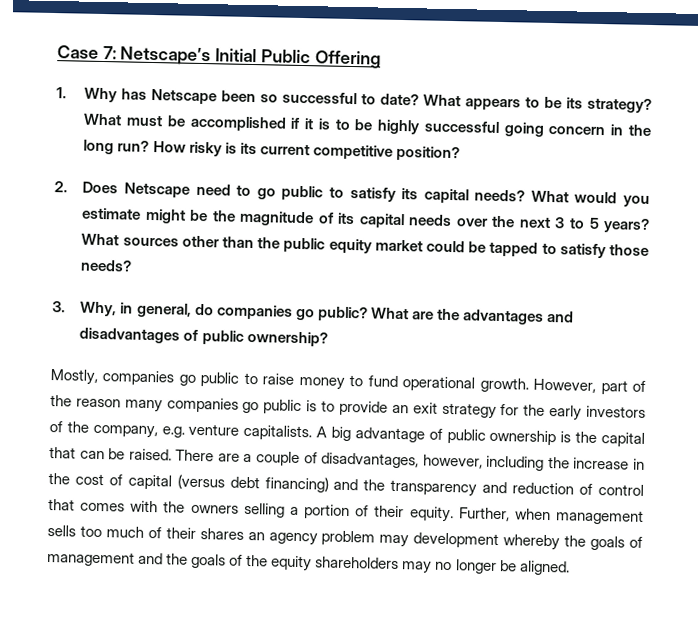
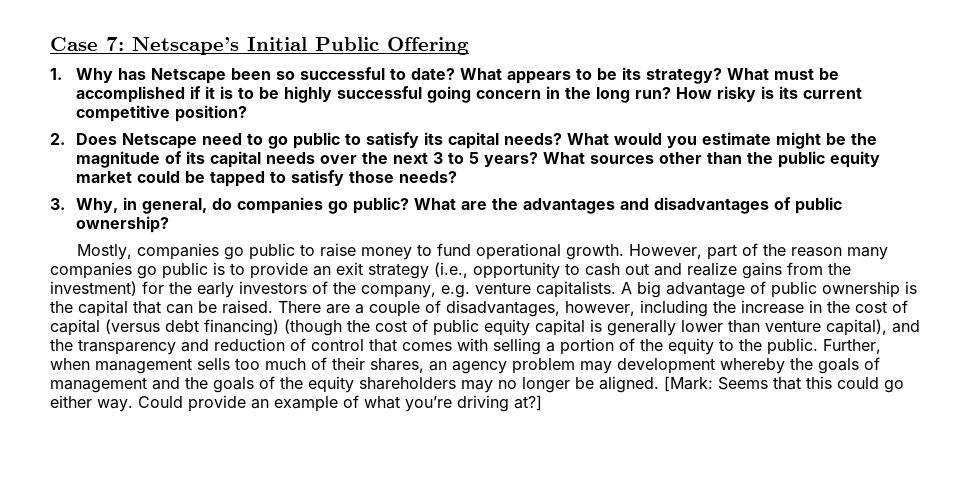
(497, 410) none -> [434,262,851,279] [50,281,137,296] (i.e., opportunity to cash out and realize gains from the investment)
(329, 484) none -> [284,319,887,336] (though the cost of public equity capital is generally lower than venture capital),
[163,501,239,514] the owners -> (488, 344) none
[374,505,454,523] their equity. -> [640,338,818,355] the equity to the public.
[199,528,244,540] shares -> [370,358,424,373] shares,
(570, 568) none -> [664,376,904,393] [50,395,542,412] [Mark: Seems that this could go either way. Could provide an example of what you’re driving at?]

